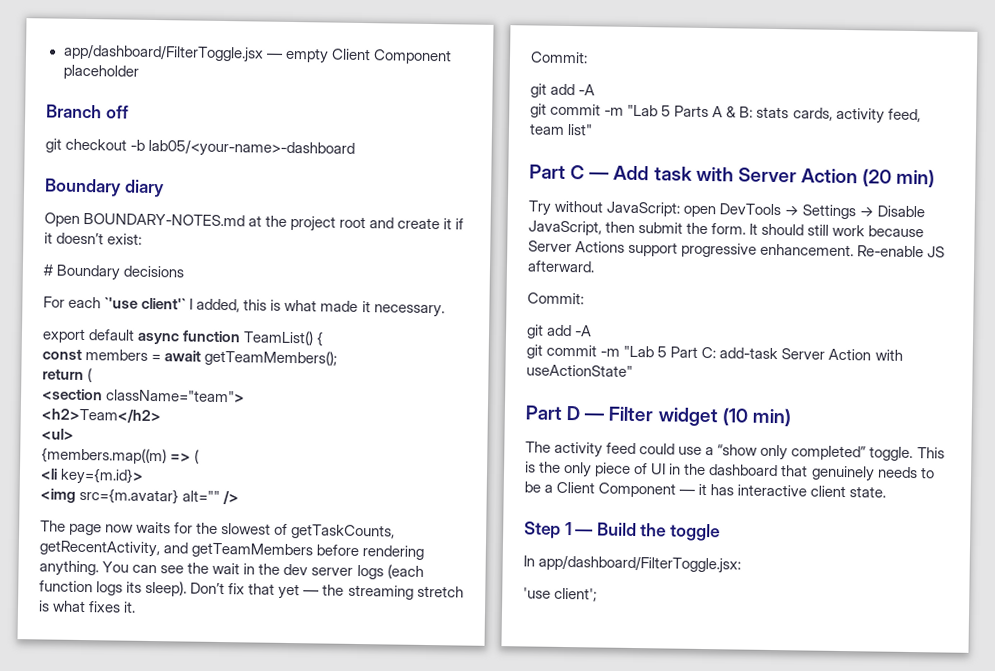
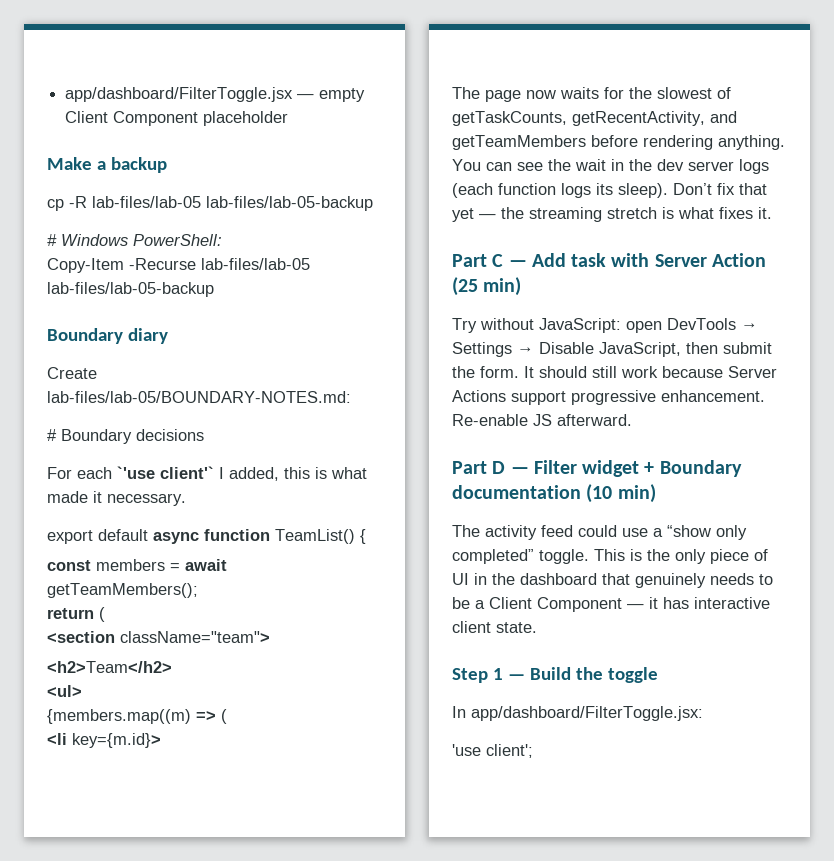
[46,104,129,119] [45,138,356,158] [44,178,165,198] [44,212,465,232] [44,232,143,245] Branch off // git checkout -b lab05/<your-name>-dashboard // Boundary diary // Open BOUNDARY-NOTES.md at the project root and create it if it doesn’t exist: -> [47,157,167,173] [47,196,373,211] [47,234,222,246] [47,258,310,273] [47,282,214,297] [47,328,168,344] [47,367,97,379] [47,391,351,403] Make a backup // cp -R lab-files/lab-05 lab-files/lab-05-backup // # Windows PowerShell: // Copy-Item -Recurse lab-files/lab-05 lab-files/lab-05-backup // Boundary diary // Create lab-files/lab-05/BOUNDARY-NOTES.md:
[40,487,240,505] // <img src={m.avatar} alt="" /> -> (161, 740) none
[530,51,588,64] [530,83,596,98] [530,103,921,124] [529,123,594,136] // Commit: // git add -A // git commit -m "Lab 5 Parts A & B: stats cards, activity feed, team list" -> (772, 213) none
[862,168,893,187] (20 -> [452,277,478,296] (25
[527,292,584,305] [526,324,593,339] [526,344,903,361] [526,364,633,377] // Commit: // git add -A // git commit -m "Lab 5 Part C: add-task Server Action with useActionState" -> (632, 420) none
(718, 417) none -> [644,460,742,477] [452,485,581,499] + Boundary documentation

